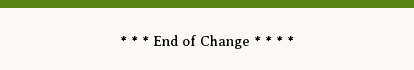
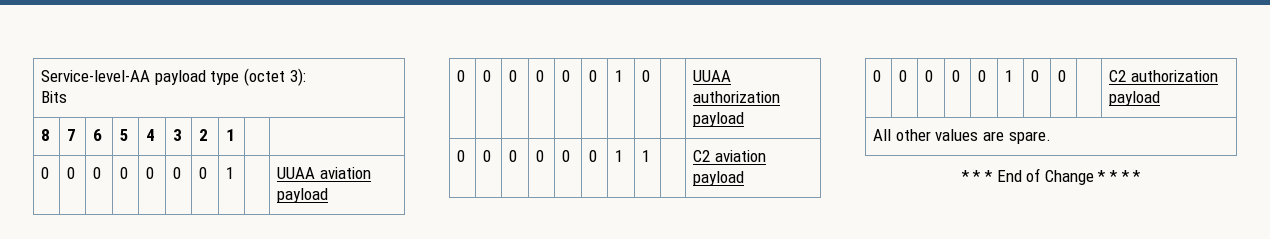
(120, 41) none -> [41,68,306,86] [41,91,68,103] [41,129,51,141] [67,129,77,141] [93,129,103,141] [120,129,130,141] [146,129,156,141] [173,129,183,141] [199,129,209,141] [226,129,236,141] [41,167,50,179] [67,167,76,179] [93,167,102,179] [120,167,129,179] [146,167,155,179] [173,167,182,179] [199,167,208,179] [226,167,235,179] [277,167,371,179] [277,188,329,203] [457,70,466,82] [483,70,492,82] [509,70,518,82] [536,70,545,82] [562,70,571,82] [589,70,598,82] [615,70,624,82] [642,70,651,82] [693,70,732,82] [693,91,781,103] [693,112,745,127] [457,150,466,162] [483,150,492,162] [509,150,518,162] [536,150,545,162] [562,150,571,162] [589,150,598,162] [615,150,624,162] [642,150,651,162] [693,150,766,162] [693,171,745,186] [873,70,882,82] [899,70,908,82] [925,70,934,82] [952,70,961,82] [978,70,987,82] [1005,70,1014,82] [1031,70,1040,82] [1058,70,1067,82] [1109,70,1218,82] [1109,91,1161,106] [873,129,1051,144] Service-level-AA payload type (octet 3): // Bits // 8 | 7 | 6 | 5 | 4 | 3 | 2 | 1 | | // 0 | 0 | 0 | 0 | 0 | 0 | 0 | 1 | | UUAA aviation payload // 0 | 0 | 0 | 0 | 0 | 0 | 1 | 0 | | UUAA authorization payload // 0 | 0 | 0 | 0 | 0 | 0 | 1 | 1 | | C2 aviation payload // 0 | 0 | 0 | 0 | 0 | 1 | 0 | 0 | | C2 authorization payload // All other values are spare. //

